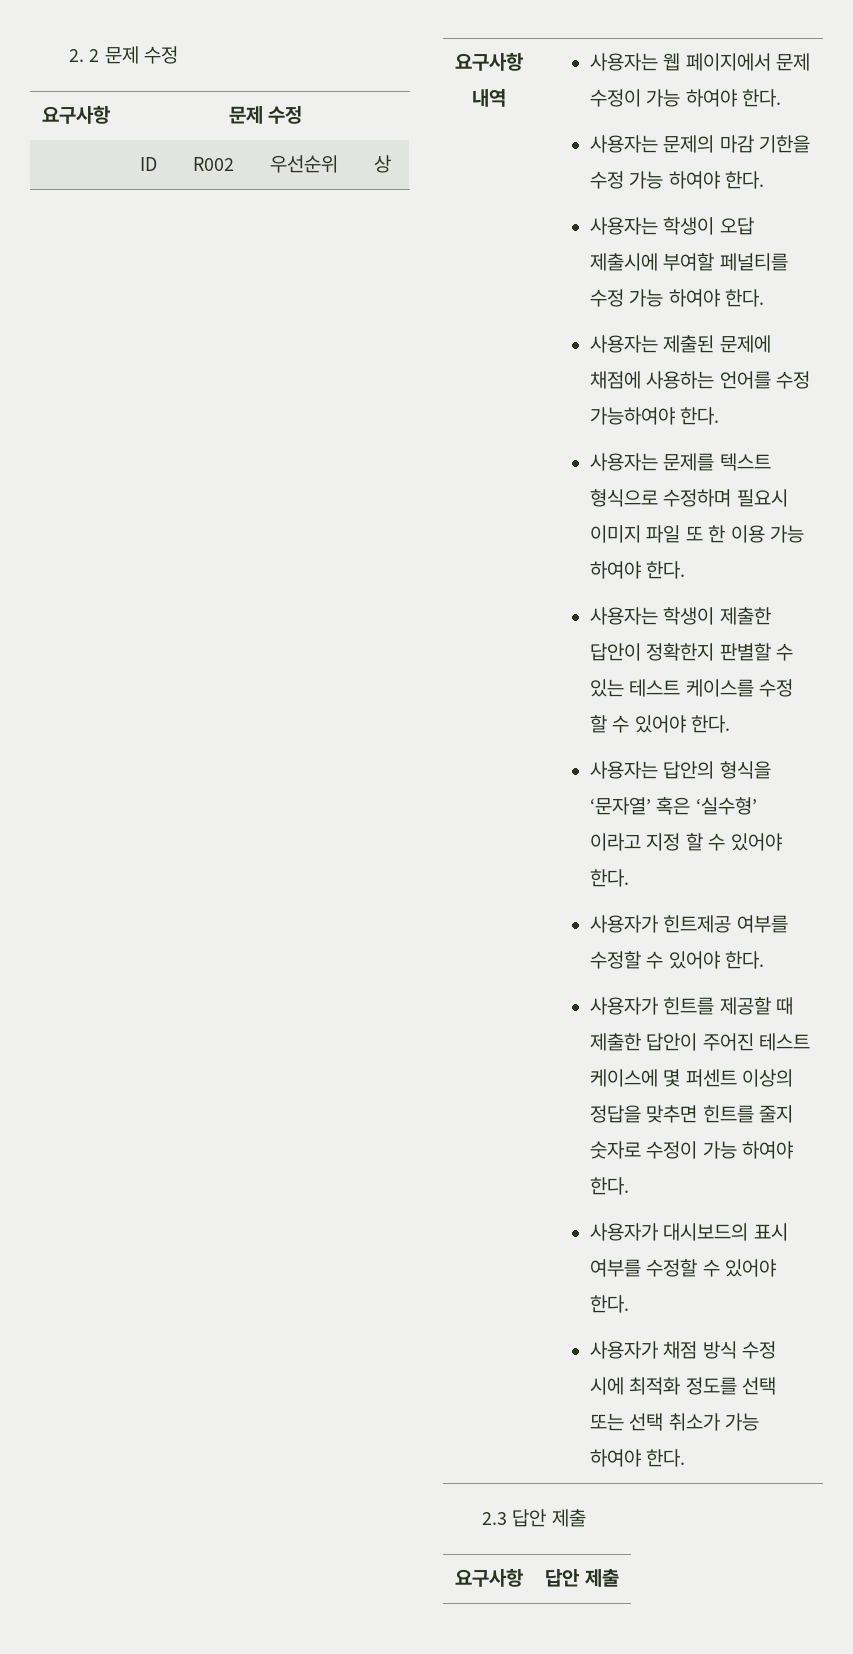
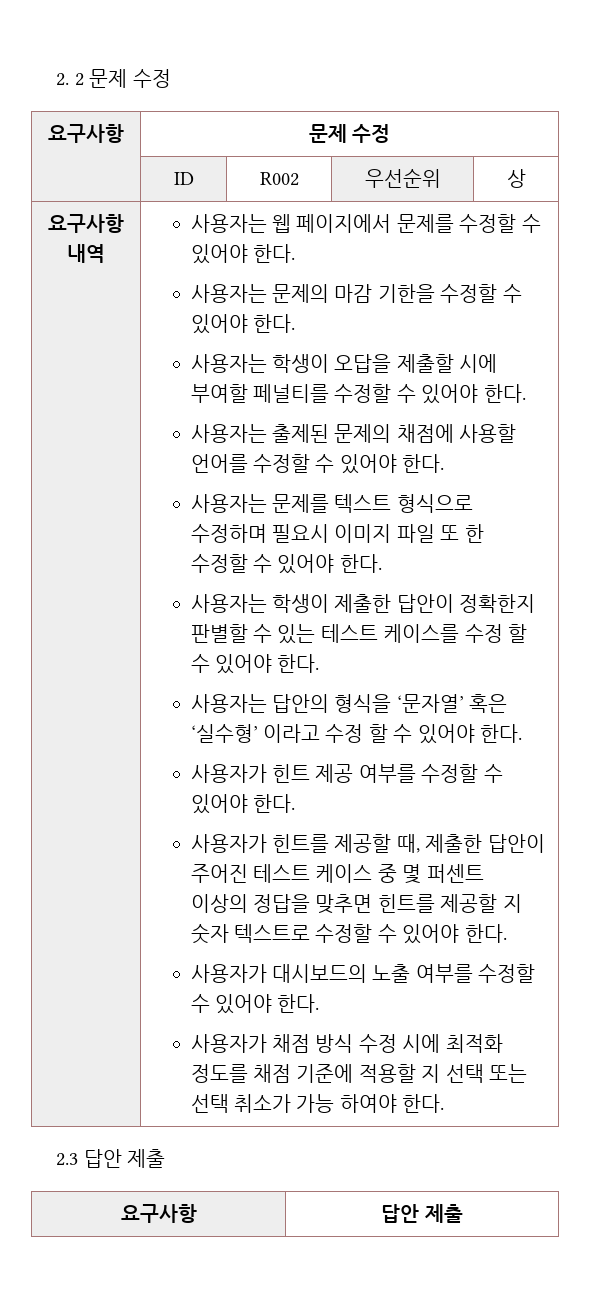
[776,53,811,71] [589,89,737,107] 문제 수정이 가능 하여야 -> [396,214,541,233] [190,244,248,264] 문제를 수정할 수 있어야
[589,171,765,189] [589,217,754,235] [589,253,788,271] [589,289,765,307] [589,335,771,353] [589,371,811,389] [589,407,675,425] 수정 가능 하여야 한다. // 사용자는 학생이 오답 제출시에 부여할 페널티를 수정 가능 하여야 한다. // 사용자는 제출된 문제에 채점에 사용하는 언어를 수정 가능하여야 -> [440,284,522,303] [190,314,295,334] [190,354,498,373] [190,384,526,404] [190,424,517,443] [190,454,397,474] 수정할 수 있어야 한다. // 사용자는 학생이 오답을 제출할 시에 부여할 페널티를 수정할 수 있어야 한다. // 사용자는 출제된 문제의 채점에 사용할 언어를 수정할 수 있어야
[730,525,804,543] [589,561,641,579] 이용 가능 하여야 -> [190,554,335,574] 수정할 수 있어야
[646,833,681,851] 지정 -> [325,724,364,743] 수정
[663,915,732,933] 힌트제공 -> [271,764,354,783] 힌트 제공
[776,997,794,1015] 때 -> [396,834,420,853] 때,
[589,1069,658,1087] 케이스에 -> [315,864,397,883] 케이스 중
[759,1105,794,1123] [589,1141,794,1159] 줄지 숫자로 수정이 가능 하여야 -> [440,894,522,913] [190,923,460,944] 제공할 지 숫자 텍스트로 수정할 수 있어야
[753,1223,788,1241] 표시 -> [372,964,411,983] 노출
(737, 1386) none -> [252,1064,441,1083] 채점 기준에 적용할 지

